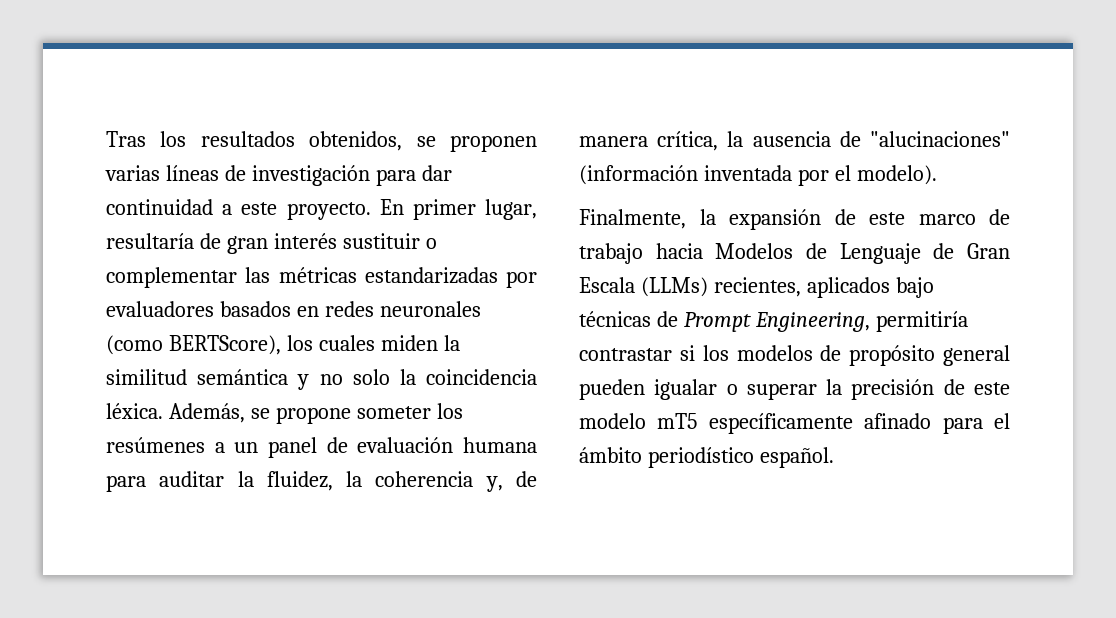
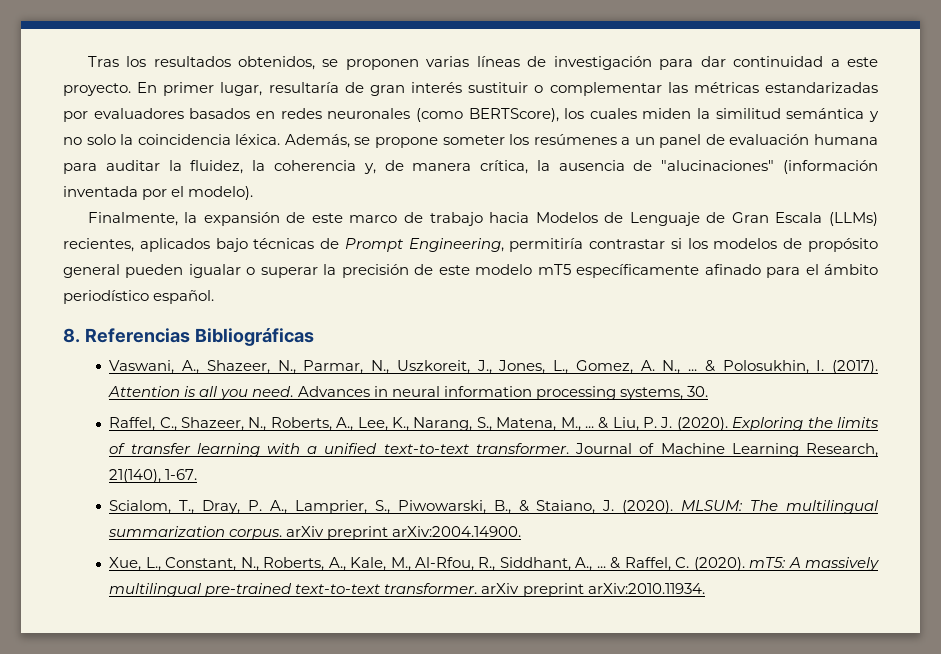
(834, 457) none -> [63,328,314,346] [109,360,878,374] [108,386,708,400] [109,417,880,431] [109,443,878,457] [109,469,198,483] [109,500,878,514] [108,526,522,540] [109,557,880,571] [109,583,705,597] // 8. Referencias Bibliográficas // Vaswani, A., Shazeer, N., Parmar, N., Uszkoreit, J., Jones, L., Gomez, A. N., ... & Polosukhin, I. (2017). Attention is all you need. Advances in neural information processing systems, 30. // Raffel, C., Shazeer, N., Roberts, A., Lee, K., Narang, S., Matena, M., ... & Liu, P. J. (2020). Exploring the limits of transfer learning with a unified text-to-text transformer. Journal of Machine Learning Research, 21(140), 1-67. // Scialom, T., Dray, P. A., Lamprier, S., Piwowarski, B., & Staiano, J. (2020). MLSUM: The multilingual summarization corpus. arXiv preprint arXiv:2004.14900. // Xue, L., Constant, N., Roberts, A., Kale, M., Al-Rfou, R., Siddhant, A., ... & Raffel, C. (2020). mT5: A massively multilingual pre-trained text-to-text transformer. arXiv preprint arXiv:2010.11934.

